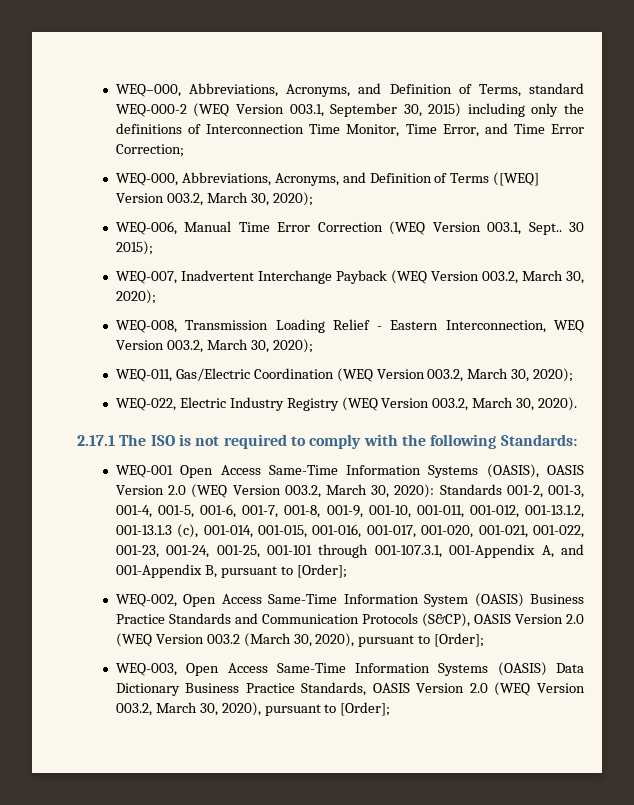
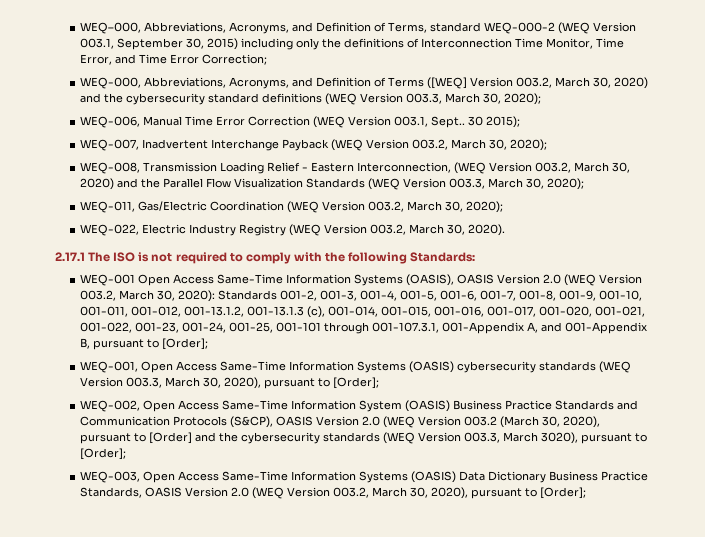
(269, 199) none -> [613,77,648,89] [79,93,501,105] 2020) and the cybersecurity standard definitions (WEQ Version 003.3, March 30,
[553,320,584,333] [115,339,269,353] WEQ Version 003.2, March 30, -> [453,162,630,174] [79,178,544,190] (WEQ Version 003.2, March 30, 2020) and the Parallel Flow Visualization Standards (WEQ Version 003.3, March 30,
(347, 571) none -> [79,361,631,373] [79,377,379,389] // WEQ-001, Open Access Same-Time Information Systems (OASIS) cybersecurity standards (WEQ Version 003.3, March 30, 2020), pursuant to [Order];
(431, 639) none -> [148,432,647,444] [Order] and the cybersecurity standards (WEQ Version 003.3, March 3020), pursuant to

